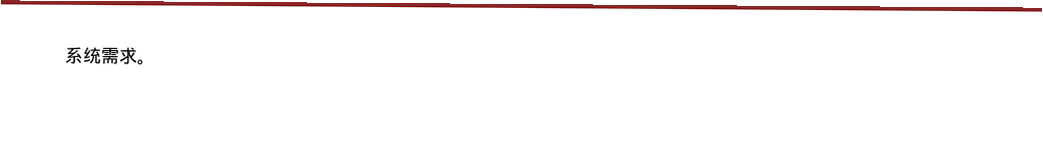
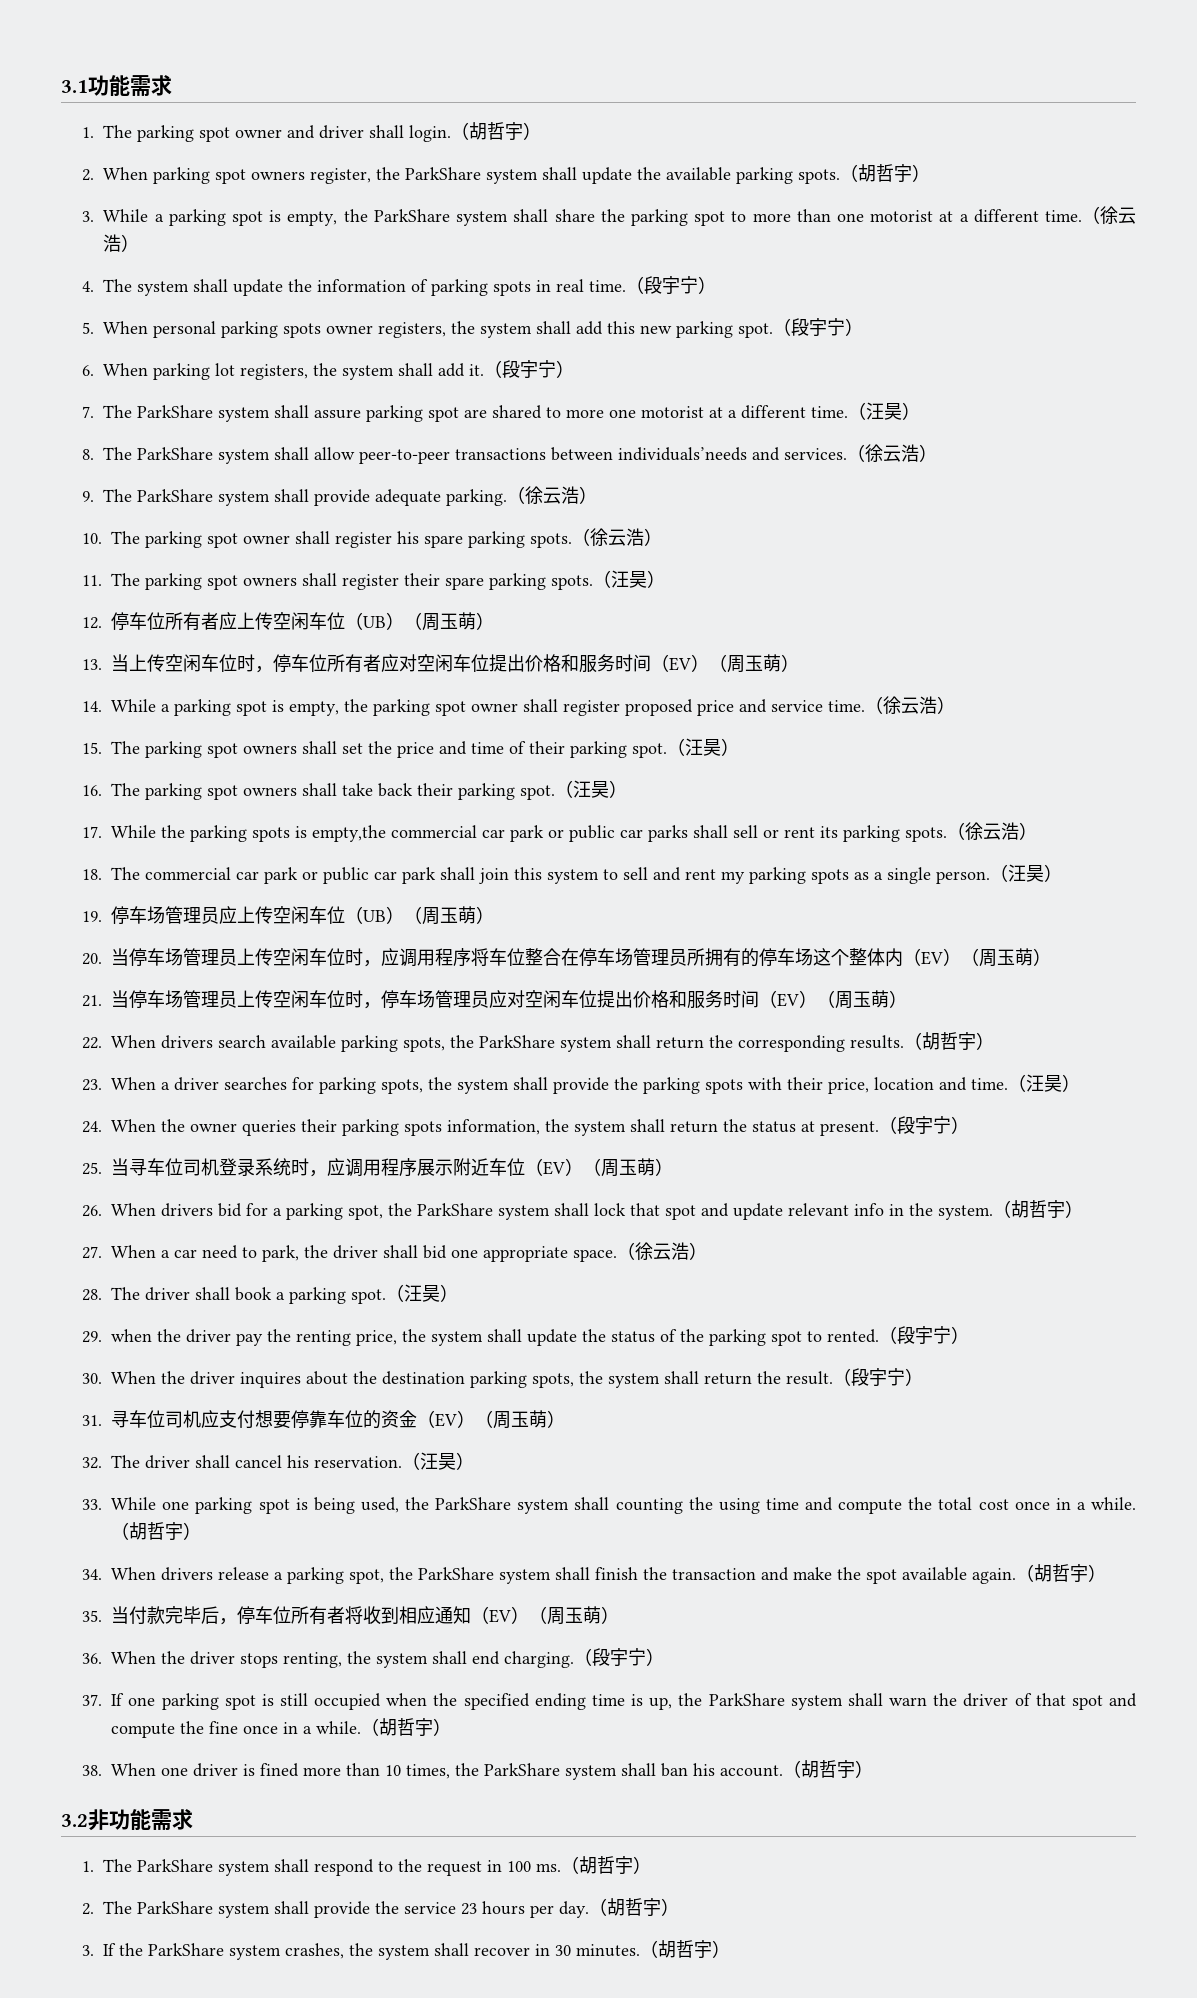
[65,46,156,66] 系统需求。 -> [61,75,172,96] [82,122,542,142] [82,164,931,184] [82,206,1137,226] [103,234,140,252] [82,276,717,296] [82,318,864,338] [82,360,575,380] [82,402,921,422] [82,444,938,464] [82,486,598,506] [82,528,663,548] [82,570,666,590] [82,612,495,631] [82,654,800,673] [82,696,956,716] [82,738,740,758] [82,780,628,800] [82,822,1038,842] [82,864,1063,884] [82,906,495,925] [82,948,1052,967] [82,990,908,1009] [82,1032,995,1052] [82,1074,1081,1094] [82,1116,970,1136] [82,1158,674,1177] [82,1200,1084,1220] [82,1242,708,1262] [82,1284,459,1304] [82,1326,970,1346] [82,1368,924,1388] [82,1410,566,1429] [82,1452,475,1470] [82,1497,1137,1514] [111,1522,202,1540] [82,1564,1107,1584] [82,1606,620,1625] [82,1648,665,1668] [82,1693,1137,1710] [111,1718,452,1738] [82,1760,874,1780] [61,1809,193,1831] [82,1856,652,1876] [82,1898,680,1918] [82,1940,731,1960] 3.1功能需求 // 1. The parking spot owner and driver shall login.（胡哲宇） // 2. When parking spot owners register, the ParkShare system shall update the available parking spots.（胡哲宇） // 3. While a parking spot is empty, the ParkShare system shall share the parking spot to more than one motorist at a different time.（徐云浩） // 4. The system shall update the information of parking spots in real time.（段宇宁） // 5. When personal parking spots owner registers, the system shall add this new parking spot.（段宇宁） // 6. When parking lot registers, the system shall add it.（段宇宁） // 7. The ParkShare system shall assure parking spot are shared to more one motorist at a different time.（汪昊） // 8. The ParkShare system shall allow peer-to-peer transactions between individuals’needs and services.（徐云浩） // 9. The ParkShare system shall provide adequate parking.（徐云浩） // 10. The parking spot owner shall register his spare parking spots.（徐云浩） // 11. The parking spot owners shall register their spare parking spots.（汪昊） // 12.停车位所有者应上传空闲车位（UB）（周玉萌） // 13.当上传空闲车位时，停车位所有者应对空闲车位提出价格和服务时间（EV）（周玉萌） // 14. While a parking spot is empty, the parking spot owner shall register proposed price and service time.（徐云浩） // 15. The parking spot owners shall set the price and time of their parking spot.（汪昊） // 16. The parking spot owners shall take back their parking spot.（汪昊） // 17. While the parking spots is empty,the commercial car park or public car parks shall sell or rent its parking spots.（徐云浩） // 18. The commercial car park or public car park shall join this system to sell and rent my parking spots as a single person.（汪昊） // 19.停车场管理员应上传空闲车位（UB）（周玉萌） // 20.当停车场管理员上传空闲车位时，应调用程序将车位整合在停车场管理员所拥有的停车场这个整体内（EV）（周玉萌） // 21.当停车场管理员上传空闲车位时，停车场管理员应对空闲车位提出价格和服务时间（EV）（周玉萌） // 22. When drivers search available parking spots, the ParkShare system shall return the corresponding results.（胡哲宇） // 23. When a driver searches for parking spots, the system shall provide the parking spots with their price, location and time.（汪昊） // 24. When the owner queries their parking spots information, the system shall return the status at present.（段宇宁） // 25.当寻车位司机登录系统时，应调用程序展示附近车位（EV）（周玉萌） // 26. When drivers bid for a parking spot, the ParkShare system shall lock that spot and update relevant info in the system.（胡哲宇） // 27. When a car need to park, the driver shall bid one appropriate space.（徐云浩） // 28. The driver shall book a parking spot.（汪昊） // 29. when the driver pay the renting price, the system shall update the status of the parking spot to rented.（段宇宁） // 30. When the driver inquires about the destination parking spots, the system shall return the result.（段宇宁） // 31.寻车位司机应支付想要停靠车位的资金（EV）（周玉萌） // 32. The driver shall cancel his reservation.（汪昊） // 33. While one parking spot is being used, the ParkShare system shall counting the using time and compute the total cost once in a while.（胡哲宇） // 34. When drivers release a parking spot, the ParkShare system shall finish the transaction and make the spot available again.（胡哲宇） // 35.当付款完毕后，停车位所有者将收到相应通知（EV）（周玉萌） // 36. When the driver stops renting, the system shall end charging.（段宇宁） // 37. If one parking spot is still occupied when the specified ending time is up, the ParkShare system shall warn the driver of that spot and compute the fine once in a while.（胡哲宇） // 38. When one driver is fined more than 10 times, the ParkShare system shall ban his account.（胡哲宇） // 3.2非功能需求 // 1. The ParkShare system shall respond to the request in 100 ms.（胡哲宇） // 2. The ParkShare system shall provide the service 23 hours per day.（胡哲宇） // 3. If the ParkShare system crashes, the system shall recover in 30 minutes.（胡哲宇）

